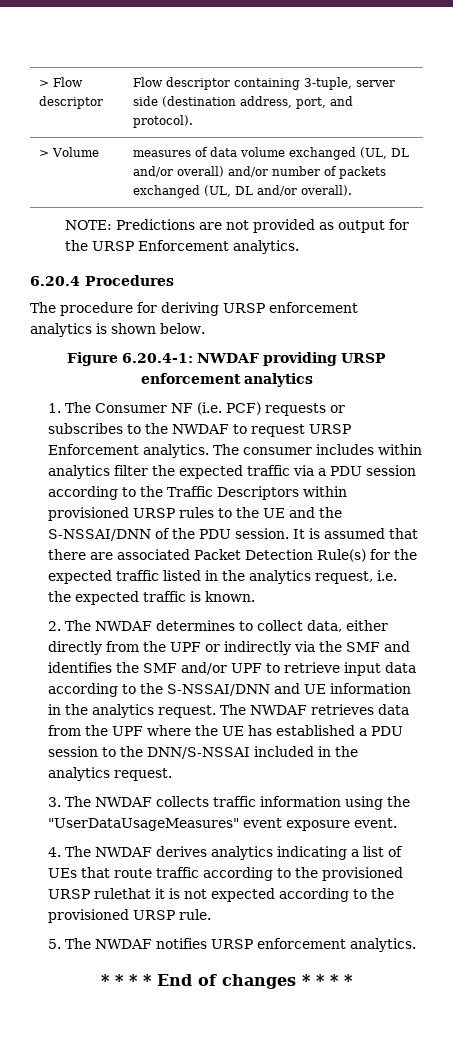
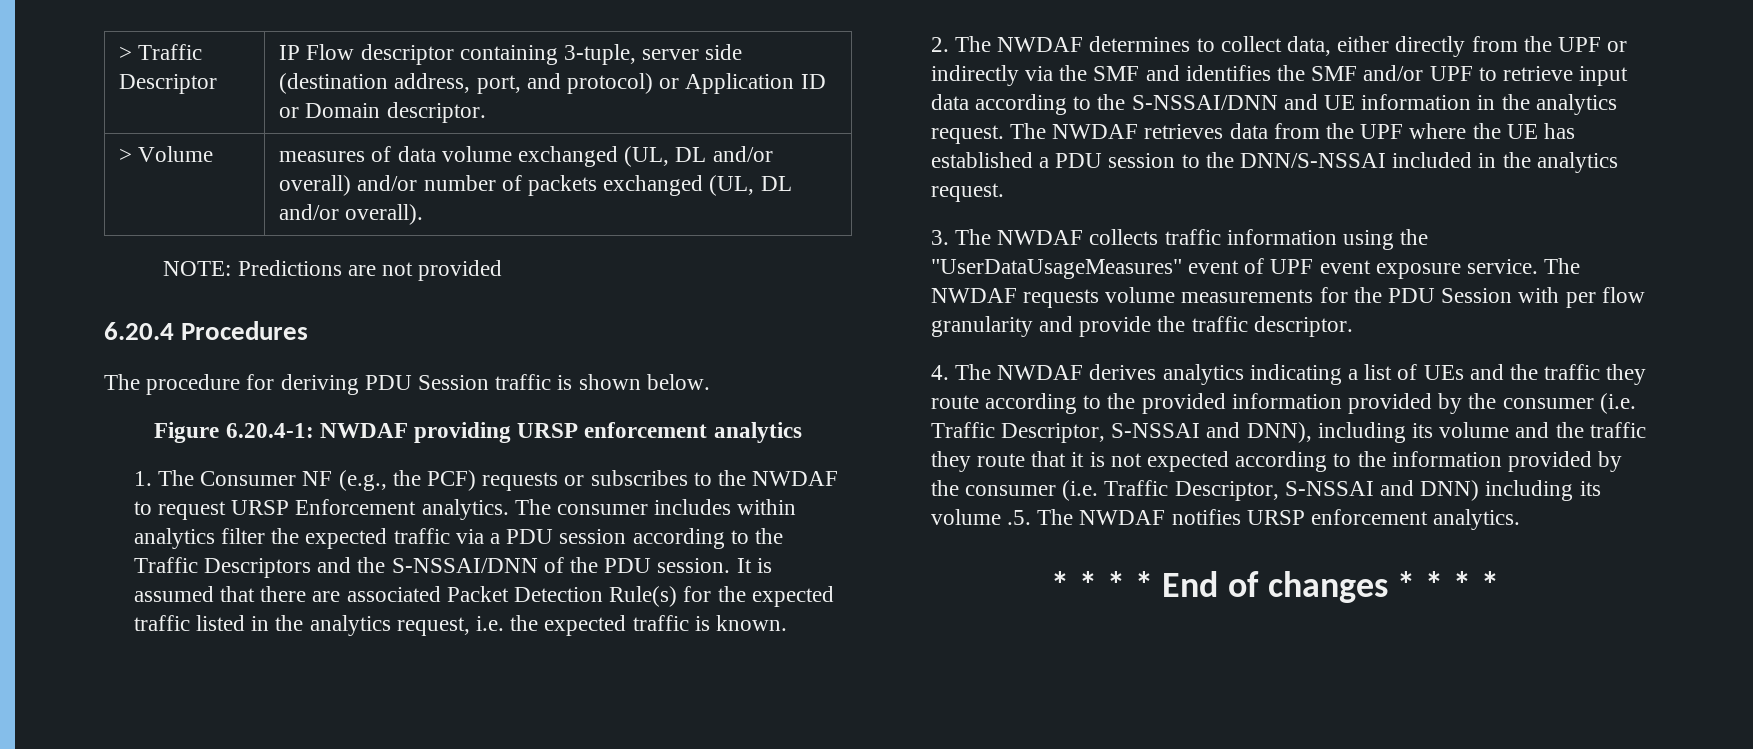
[38,77,83,87] [38,96,103,109] > Flow descriptor | -> [119,44,203,60] [119,74,218,94] [279,45,301,60] > Traffic Descriptor | IP
[132,115,193,128] protocol). -> [566,73,826,94] [279,102,486,123] protocol) or Application ID or Domain descriptor.
[319,219,410,233] [65,240,300,254] as output for the URSP Enforcement analytics. -> (503, 270) none
[223,302,358,313] [30,323,92,337] URSP enforcement analytics -> [364,374,552,390] PDU Session traffic
[196,402,222,415] (i.e. -> [338,470,421,491] (e.g., the
[302,486,347,497] [47,507,285,521] within provisioned URSP rules to the UE -> (311, 568) none
[285,818,397,831] exposure event. -> [1244,258,1581,279] [930,287,1645,308] [930,316,1353,337] of UPF event exposure service. The NWDAF requests volume measurements for the PDU Session with per flow granularity and provide the traffic descriptor.
[80,867,403,881] [47,888,151,899] that route traffic according to the provisioned URSP rulethat -> [1469,364,1647,385] [930,393,1636,414] [930,422,1646,443] [930,451,1067,472] and the traffic they route according to the provided information provided by the consumer (i.e. Traffic Descriptor, S-NSSAI and DNN), including its volume and the traffic they route that
[47,909,211,923] [47,939,61,949] provisioned URSP rule. // 5. -> [1391,451,1623,472] [930,480,1601,501] [930,509,1031,525] information provided by the consumer (i.e. Traffic Descriptor, S-NSSAI and DNN) including its volume .5.

